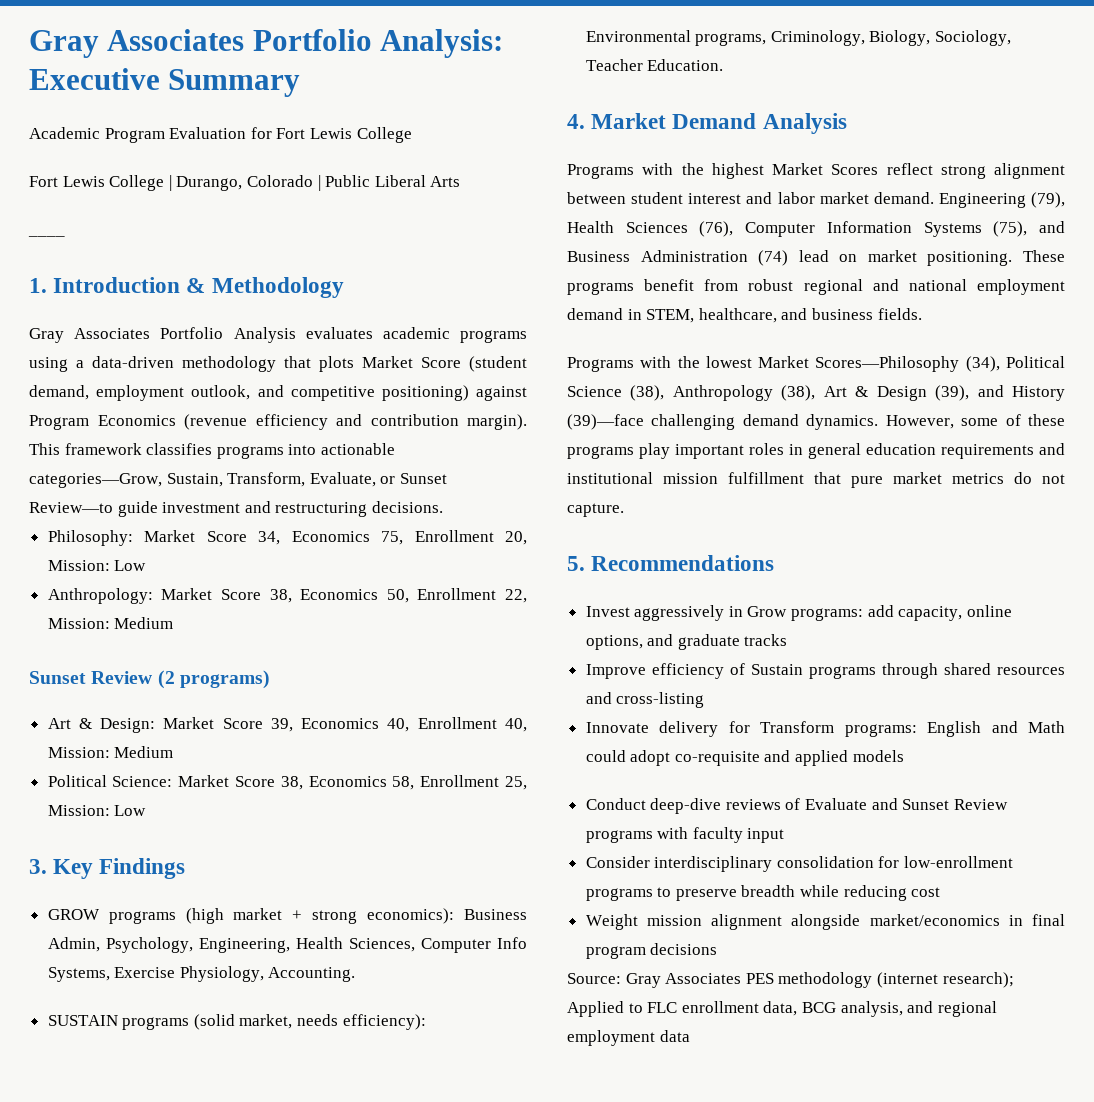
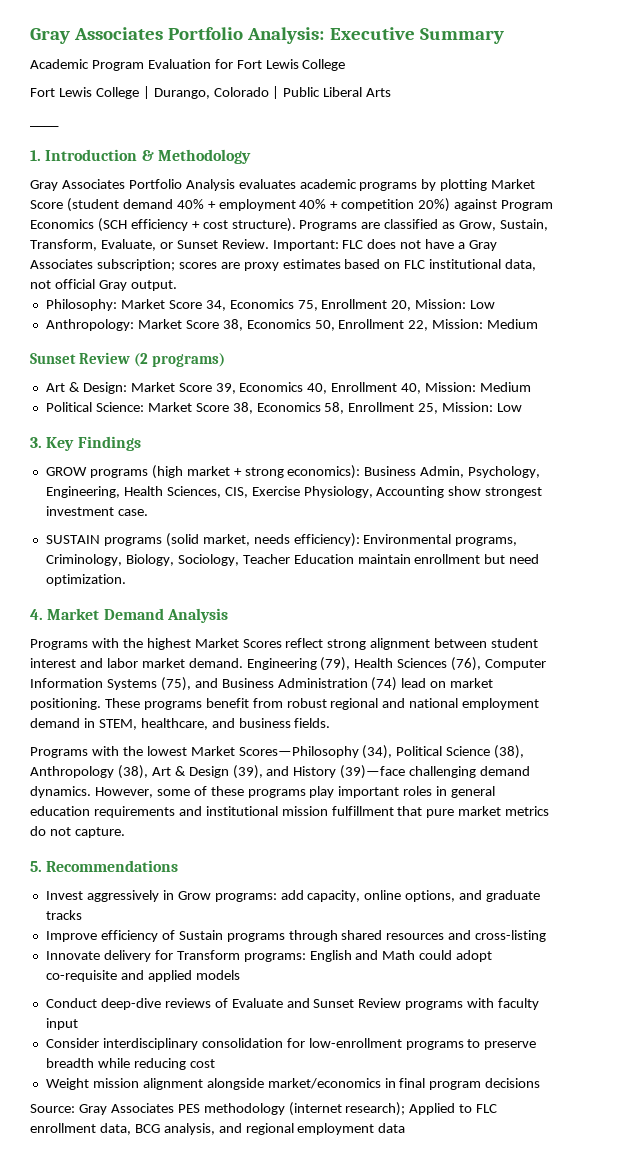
[29,356,527,372] [29,385,527,401] [29,414,527,430] [29,443,395,459] [29,473,162,488] using a data-driven methodology that plots Market Score (student demand, employment outlook, and competitive positioning) against Program Economics (revenue efficiency and contribution margin). This framework classifies programs into actionable categories—Grow, -> [421,179,536,191] [30,198,554,212] [30,218,497,232] by plotting Market Score (student demand 40% + employment 40% + competition 20%) against Program Economics (SCH efficiency + cost structure). Programs are classified as Grow,
[29,501,443,517] Review—to guide investment and restructuring decisions. -> [221,239,498,251] [30,259,537,271] [30,279,177,291] Review. Important: FLC does not have a Gray Associates subscription; scores are proxy estimates based on FLC institutional data, not official Gray output.
[420,937,527,953] [47,966,356,982] Computer Info Systems, Exercise Physiology, Accounting. -> [224,486,543,498] [45,506,148,516] CIS, Exercise Physiology, Accounting show strongest investment case.
[647,59,724,71] Education. -> [293,554,540,564] [45,574,126,586] Education maintain enrollment but need optimization.

